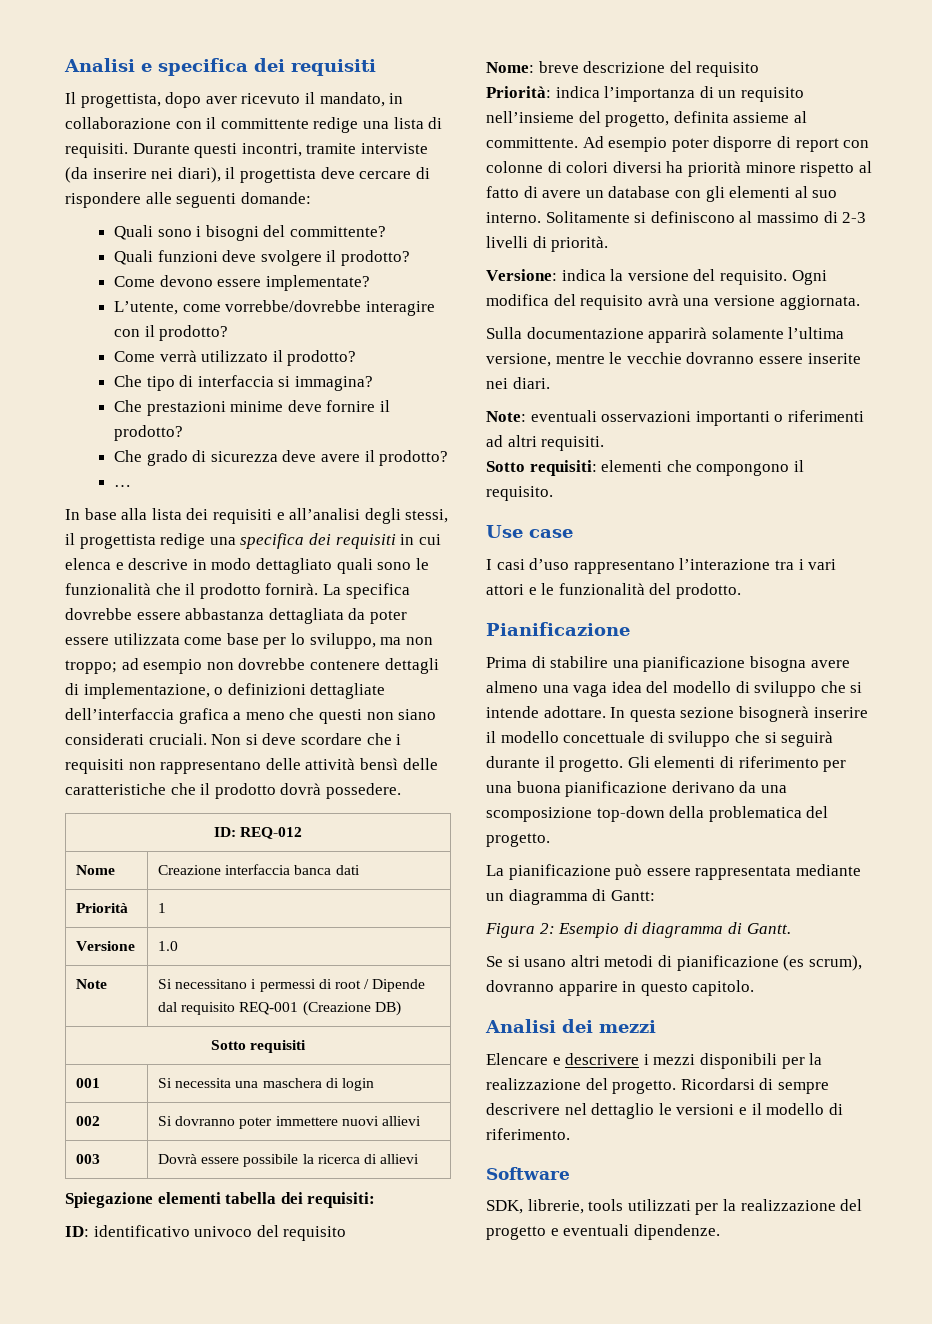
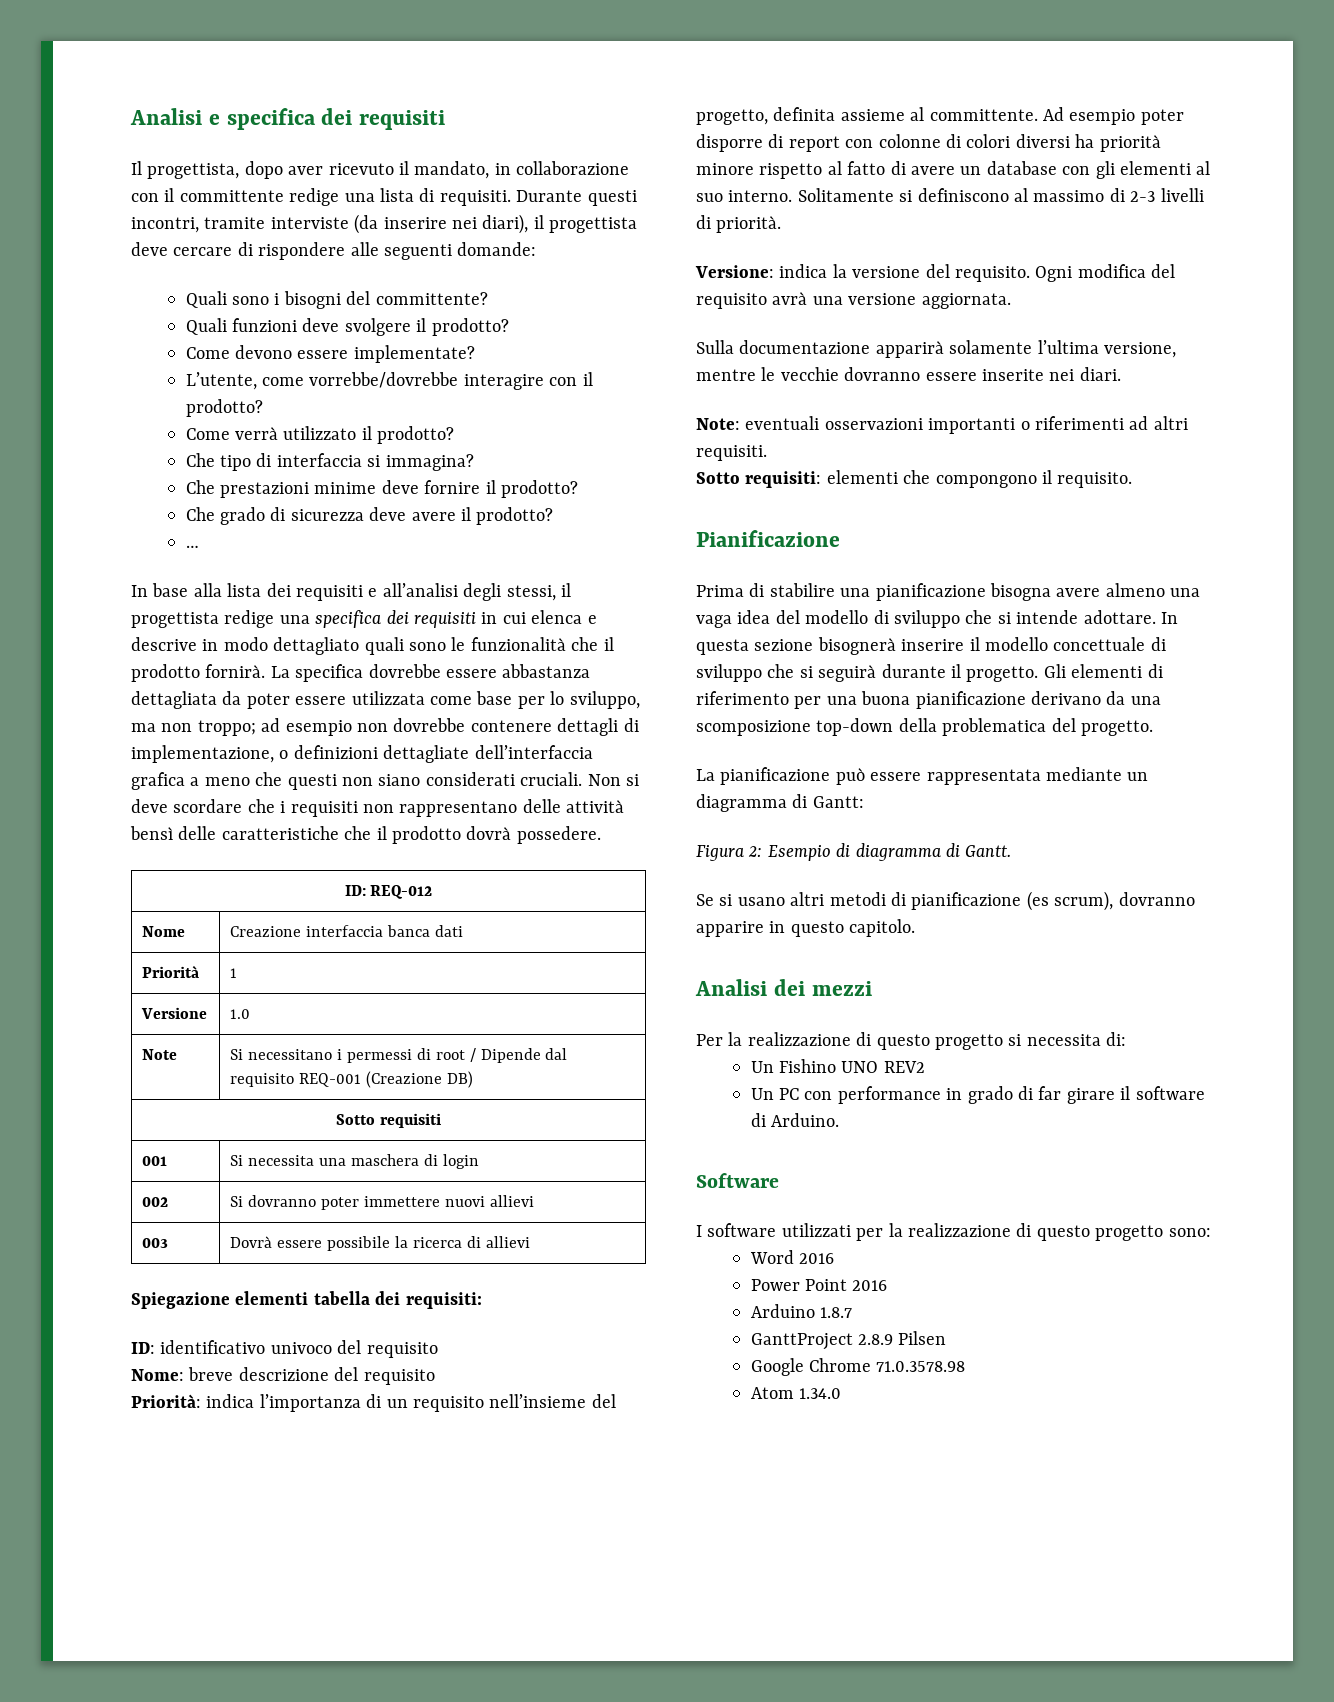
[486,525,573,538] [486,558,837,574] [486,583,741,599] // Use case // I casi d’uso rappresentano l’interazione tra i vari attori e le funzionalità del prodotto. -> (1133, 480) none
[486,1053,823,1069] [486,1078,829,1094] [486,1103,843,1119] [486,1128,570,1140] [486,1167,570,1180] [486,1199,863,1215] [486,1224,720,1240] Elencare e descrivere i mezzi disponibili per la realizzazione del progetto. Ricordarsi di sempre descrivere nel dettaglio le versioni e il modello di riferimento. // Software // SDK, librerie, tools utilizzati per la realizzazione del progetto e eventuali dipendenze. -> [696,1032,1127,1050] [750,1059,925,1073] [750,1086,1205,1104] [750,1113,840,1127] [696,1173,779,1188] [696,1223,1211,1241] [749,1250,835,1264] [750,1279,888,1291] [750,1304,853,1318] [750,1331,947,1350] [750,1358,966,1376] [750,1387,842,1399] Per la realizzazione di questo progetto si necessita di: // Un Fishino UNO REV2 // Un PC con performance in grado di far girare il software di Arduino. // Software // I software utilizzati per la realizzazione di questo progetto sono: // Word 2016 // Power Point 2016 // Arduino 1.8.7 // GanttProject 2.8.9 Pilsen // Google Chrome 71.0.3578.98 // Atom 1.34.0

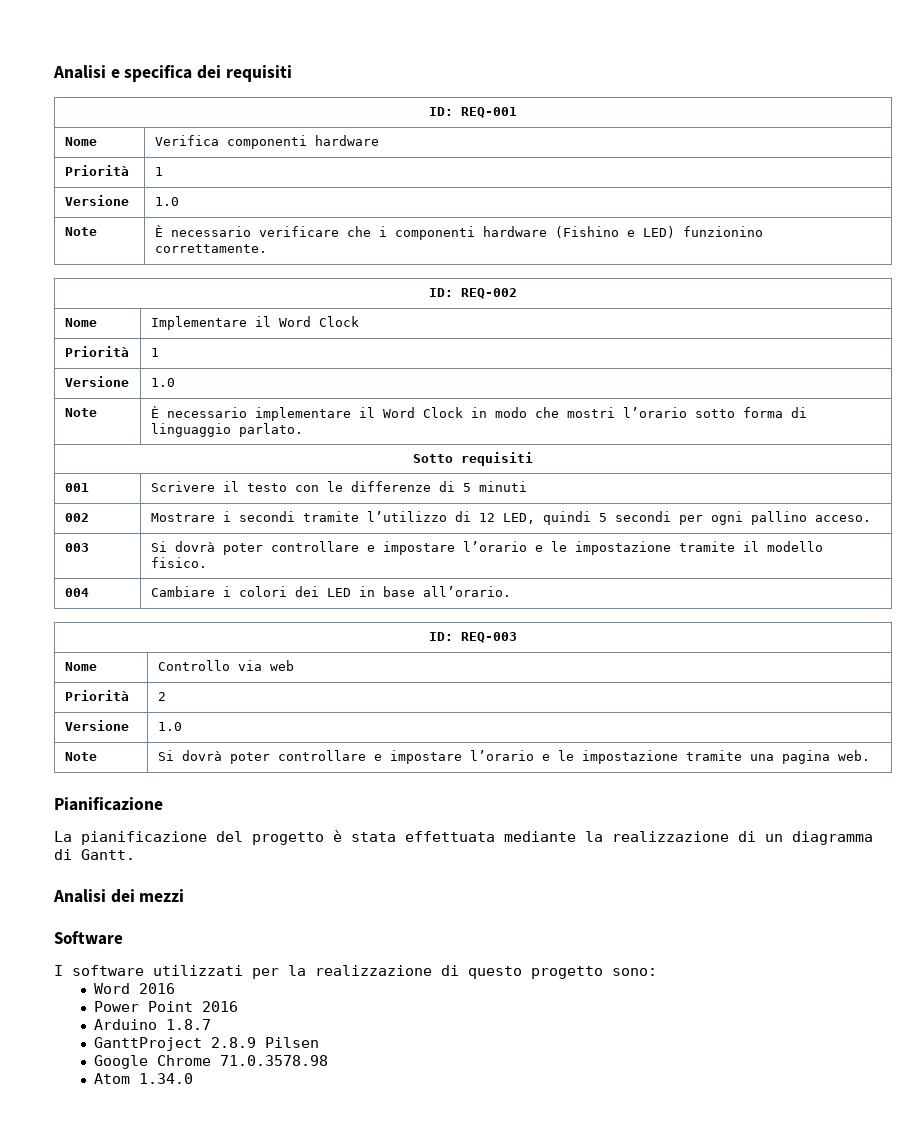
[131,161,630,179] [131,188,637,206] [131,214,638,234] [131,242,537,260] [185,291,488,309] [185,318,509,336] [185,345,475,363] [185,372,593,390] [185,399,263,417] [185,426,455,444] [185,453,474,471] [185,480,579,498] [185,507,554,525] [185,545,199,548] [131,583,571,601] [131,610,597,628] [131,637,614,655] [131,664,591,682] [131,691,640,709] [131,718,639,736] [131,745,593,763] [131,772,639,790] [131,799,625,817] [130,826,601,844] [344,885,433,899] [142,926,186,937] [230,925,464,937] [142,965,200,978] [230,968,238,978] [141,1007,208,1019] [230,1009,251,1019] [142,1049,178,1060] [230,1048,568,1063] [230,1071,474,1088] [336,1113,441,1128] [142,1156,168,1166] [230,1154,479,1169] [142,1197,169,1207] [230,1195,534,1210] [142,1238,169,1248] [230,1236,530,1251] [131,1291,482,1309] [131,1340,438,1358] [131,1367,435,1385] [131,1394,616,1412] [696,107,1184,125] [696,134,1161,152] [696,161,1211,179] [696,188,1204,202] [696,215,782,233] [695,264,1176,282] [696,292,1011,309] [696,340,1176,358] [696,367,1121,381] [696,416,1188,434] [696,445,767,461] [696,470,1133,488] [696,530,840,547] [696,583,1201,601] [696,610,1178,628] [696,637,1166,655] [696,664,1163,682] [696,691,1161,709] [696,718,1153,736] [696,767,1149,785] [696,794,864,812] [696,843,1012,861] [696,891,1195,911] [696,919,916,937] [695,979,872,996] [696,1032,1127,1050] [750,1059,925,1073] [750,1086,1205,1104] [750,1113,840,1127] // Il progettista, dopo aver ricevuto il mandato, in collaborazione con il committente redige una lista di requisiti. Durante questi incontri, tramite interviste (da inserire nei diari), il progettista deve cercare di rispondere alle seguenti domande: // Quali sono i bisogni del committente? // Quali funzioni deve svolgere il prodotto? // Come devono essere implementate? // L’utente, come vorrebbe/dovrebbe interagire con il prodotto? // Come verrà utilizzato il prodotto? // Che tipo di interfaccia si immagina? // Che prestazioni minime deve fornire il prodotto? // Che grado di sicurezza deve avere il prodotto? // … // In base alla lista dei requisiti e all’analisi degli stessi, il progettista redige una specifica dei requisiti in cui elenca e descrive in modo dettagliato quali sono le funzionalità che il prodotto fornirà. La specifica dovrebbe essere abbastanza dettagliata da poter essere utilizzata come base per lo sviluppo, ma non troppo; ad esempio non dovrebbe contenere dettagli di implementazione, o definizioni dettagliate dell’interfaccia grafica a meno che questi non siano considerati cruciali. Non si deve scordare che i requisiti non rappresentano delle attività bensì delle caratteristiche che il prodotto dovrà possedere. // ID: REQ-012 // Nome | Creazione interfaccia banca dati // Priorità | 1 // Versione | 1.0 // Note | Si necessitano i permessi di root / Dipende dal requisito REQ-001 (Creazione DB) // Sotto requisiti // 001 | Si necessita una maschera di login // 002 | Si dovranno poter immettere nuovi allievi // 003 | Dovrà essere possibile la ricerca di allievi // Spiegazione elementi tabella dei requisiti: // ID: identificativo univoco del requisito // Nome: breve descrizione del requisito // Priorità: indica l’importanza di un requisito nell’insieme del progetto, definita assieme al committente. Ad esempio poter disporre di report con colonne di colori diversi ha priorità minore rispetto al fatto di avere un database con gli elementi al suo interno. Solitamente si definiscono al massimo di 2-3 livelli di priorità. // Versione: indica la versione del requisito. Ogni modifica del requisito avrà una versione aggiornata. // Sulla documentazione apparirà solamente l’ultima versione, mentre le vecchie dovranno essere inserite nei diari. // Note: eventuali osservazioni importanti o riferimenti ad altri requisiti. // Sotto requisiti: elementi che compongono il requisito. // Pianificazione // Prima di stabilire una pianificazione bisogna avere almeno una vaga idea del modello di sviluppo che si intende adottare. In questa sezione bisognerà inserire il modello concettuale di sviluppo che si seguirà durante il progetto. Gli elementi di riferimento per una buona pianificazione derivano da una scomposizione top-down della problematica del progetto. // La pianificazione può essere rappresentata mediante un diagramma di Gantt: // Figura 2: Esempio di diagramma di Gantt. // Se si usano altri metodi di pianificazione (es scrum), dovranno apparire in questo capitolo. // Analisi dei mezzi // Per la realizzazione di questo progetto si necessita di: // Un Fishino UNO REV2 // Un PC con performance in grado di far girare il software di Arduino. -> [429,107,517,118] [64,137,97,146] [154,135,379,149] [64,165,129,176] [154,167,163,176] [64,195,129,206] [154,197,179,206] [64,227,97,236] [154,225,763,240] [154,244,267,253] [429,288,517,299] [64,318,97,327] [150,316,359,330] [64,346,129,357] [150,348,159,357] [64,376,129,387] [150,378,175,387] [64,408,97,417] [150,406,807,421] [150,423,303,437] [413,452,533,466] [64,483,89,492] [150,481,527,492] [64,513,89,522] [150,511,871,525] [64,543,89,552] [150,541,823,555] [150,557,207,568] [64,588,89,597] [150,586,511,597] [429,632,517,643] [64,662,97,671] [157,660,294,671] [64,690,129,701] [157,692,166,701] [64,720,129,731] [157,722,182,731] [64,752,97,761] [157,750,870,764] [54,797,163,811] [54,830,873,845] [54,849,135,860] [53,889,185,903] // ID: REQ-001 // Nome | Verifica componenti hardware // Priorità | 1 // Versione | 1.0 // Note | È necessario verificare che i componenti hardware (Fishino e LED) funzionino correttamente. // ID: REQ-002 // Nome | Implementare il Word Clock // Priorità | 1 // Versione | 1.0 // Note | È necessario implementare il Word Clock in modo che mostri l’orario sotto forma di linguaggio parlato. // Sotto requisiti // 001 | Scrivere il testo con le differenze di 5 minuti // 002 | Mostrare i secondi tramite l’utilizzo di 12 LED, quindi 5 secondi per ogni pallino acceso. // 003 | Si dovrà poter controllare e impostare l’orario e le impostazione tramite il modello fisico. // 004 | Cambiare i colori dei LED in base all’orario. // ID: REQ-003 // Nome | Controllo via web // Priorità | 2 // Versione | 1.0 // Note | Si dovrà poter controllare e impostare l’orario e le impostazione tramite una pagina web. // Pianificazione // La pianificazione del progetto è stata effettuata mediante la realizzazione di un diagramma di Gantt. // Analisi dei mezzi

